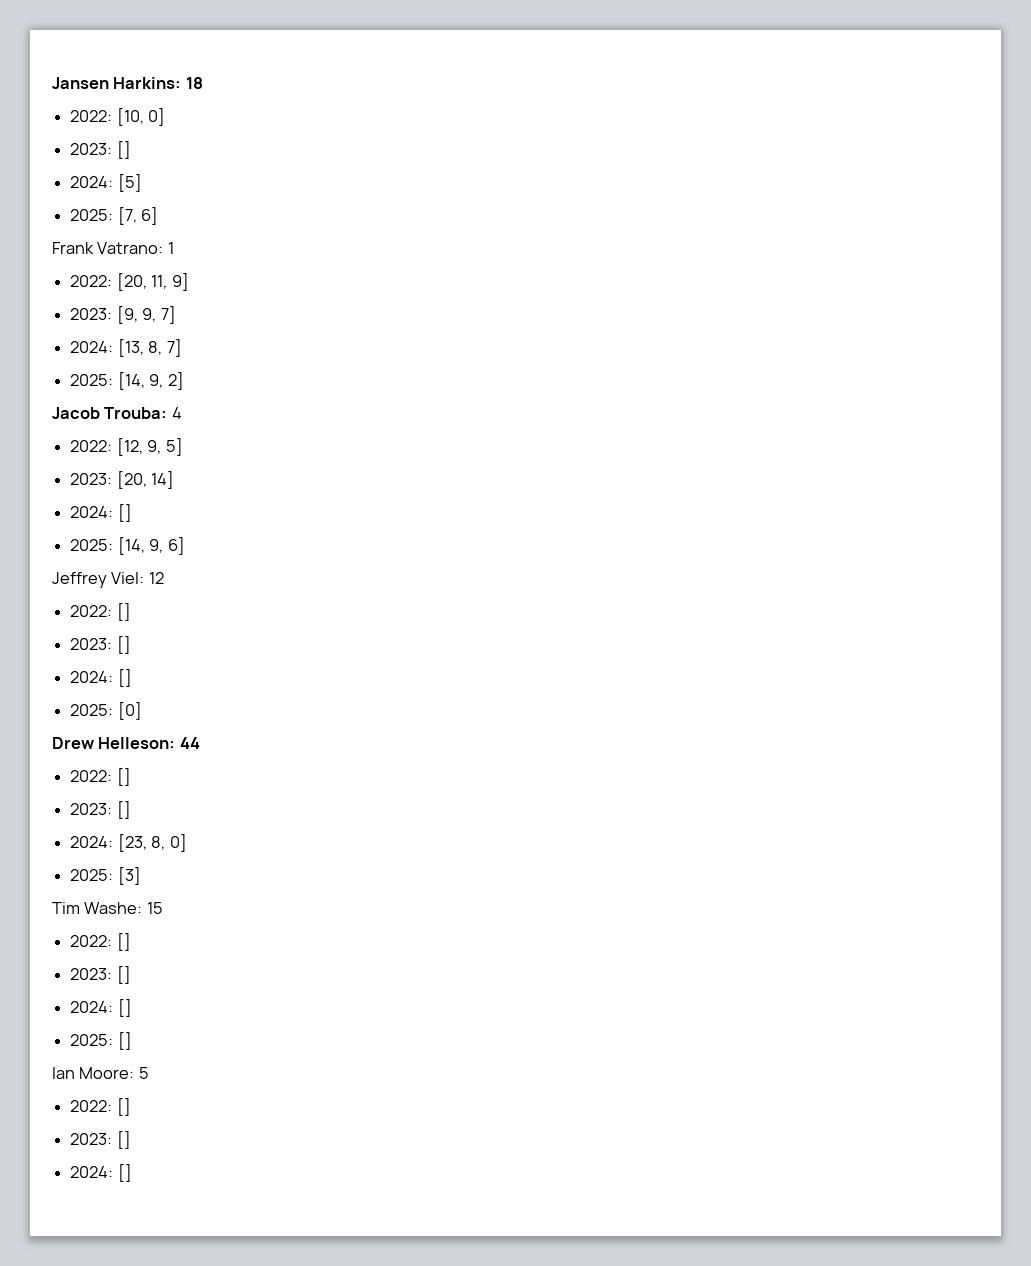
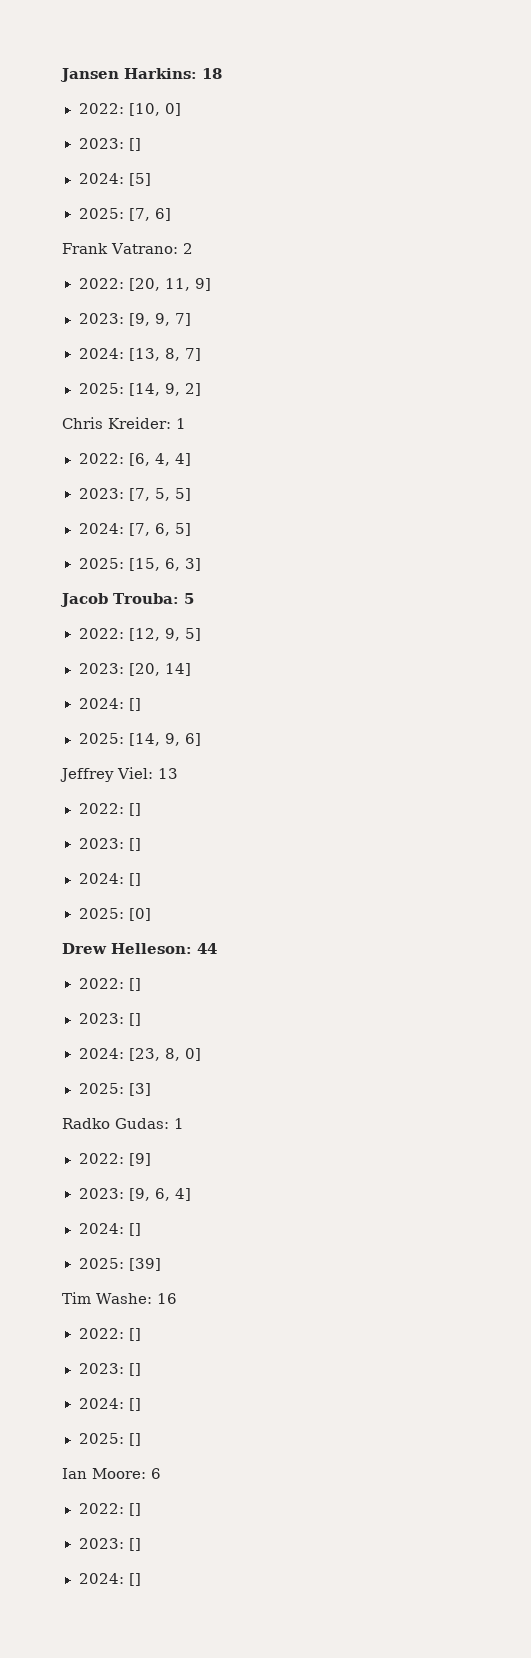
[167,242,174,254] 1 -> [182,243,193,254] 2
(184, 381) none -> [62,417,186,429] [78,453,191,466] [78,488,191,501] [78,523,191,536] [78,558,201,571] // Chris Kreider: 1 // 2022: [6, 4, 4] // 2023: [7, 5, 5] // 2024: [7, 6, 5] // 2025: [15, 6, 3]
[171,407,182,419] 4 -> [183,593,194,604] 5
[148,572,164,584] 12 -> [158,768,178,779] 13
(141, 876) none -> [62,1118,184,1129] [78,1153,151,1166] [78,1188,191,1201] [78,1223,141,1236] [78,1258,161,1271] // Radko Gudas: 1 // 2022: [9] // 2023: [9, 6, 4] // 2024: [] // 2025: [39]
[146,902,163,914] 15 -> [156,1293,177,1304] 16
[138,1067,149,1079] 5 -> [151,1468,161,1479] 6

